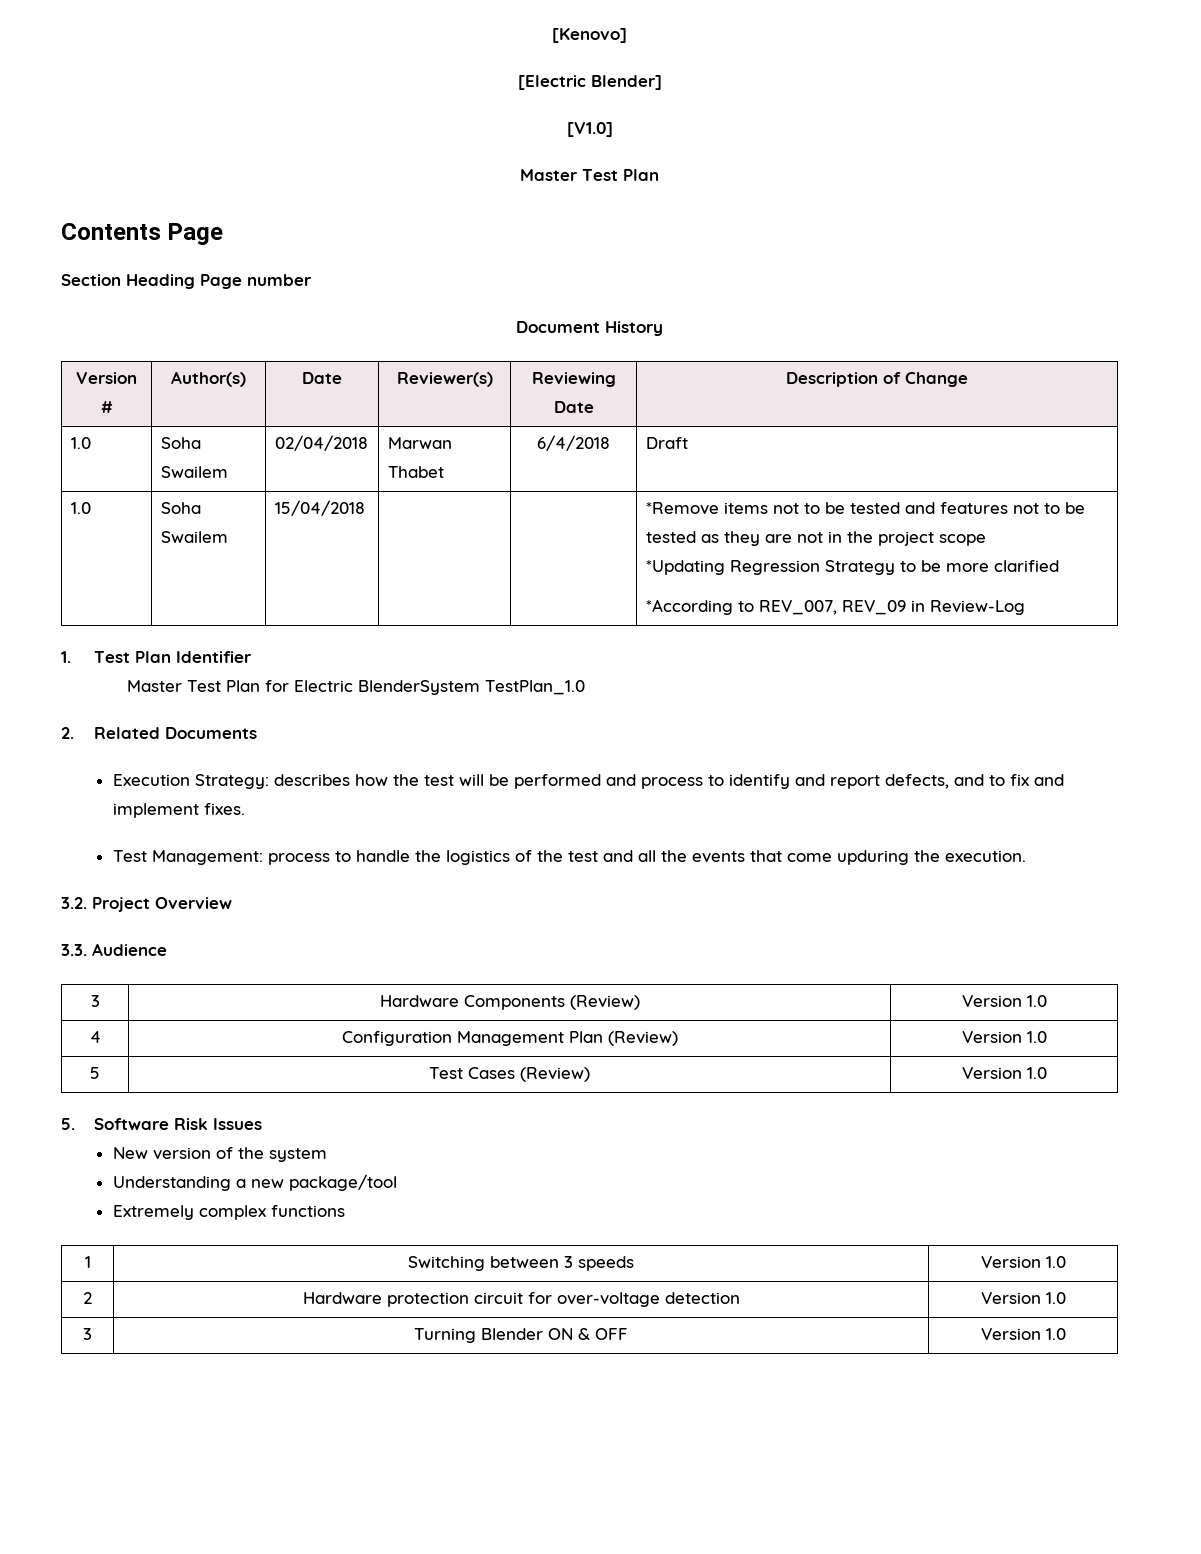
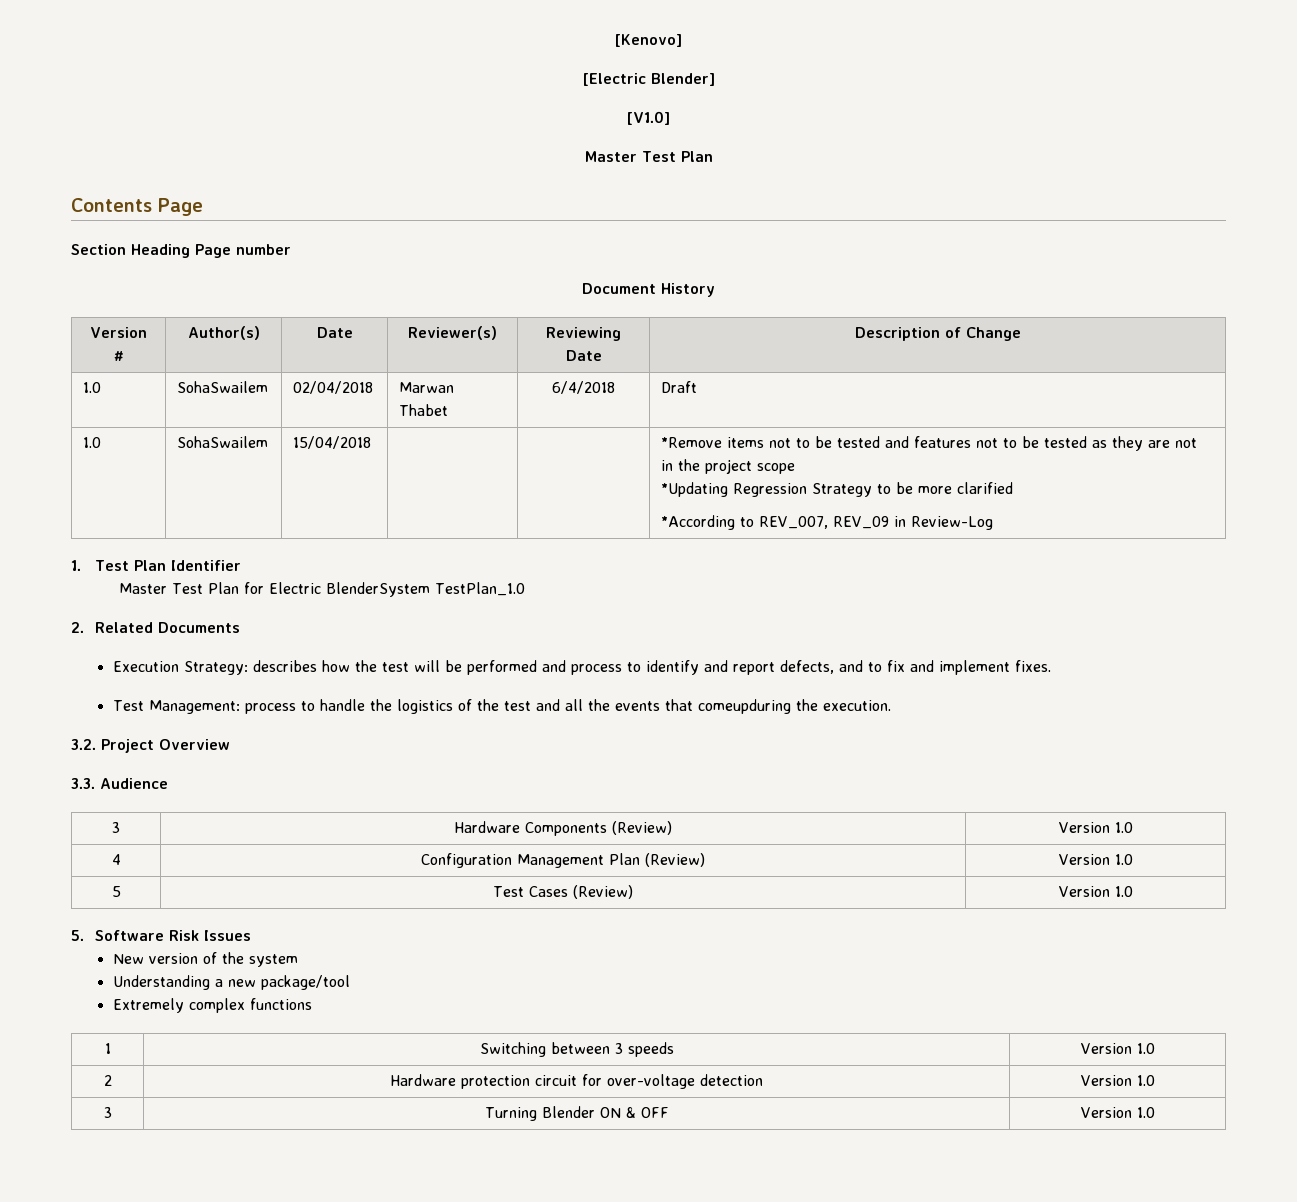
[160,437,201,449] [160,466,228,478] Soha Swailem -> [177,381,269,393] SohaSwailem
[160,502,201,514] [160,531,228,543] Soha Swailem -> [177,436,269,448] SohaSwailem
[786,850,909,865] come upduring -> [697,699,791,714] comeupduring

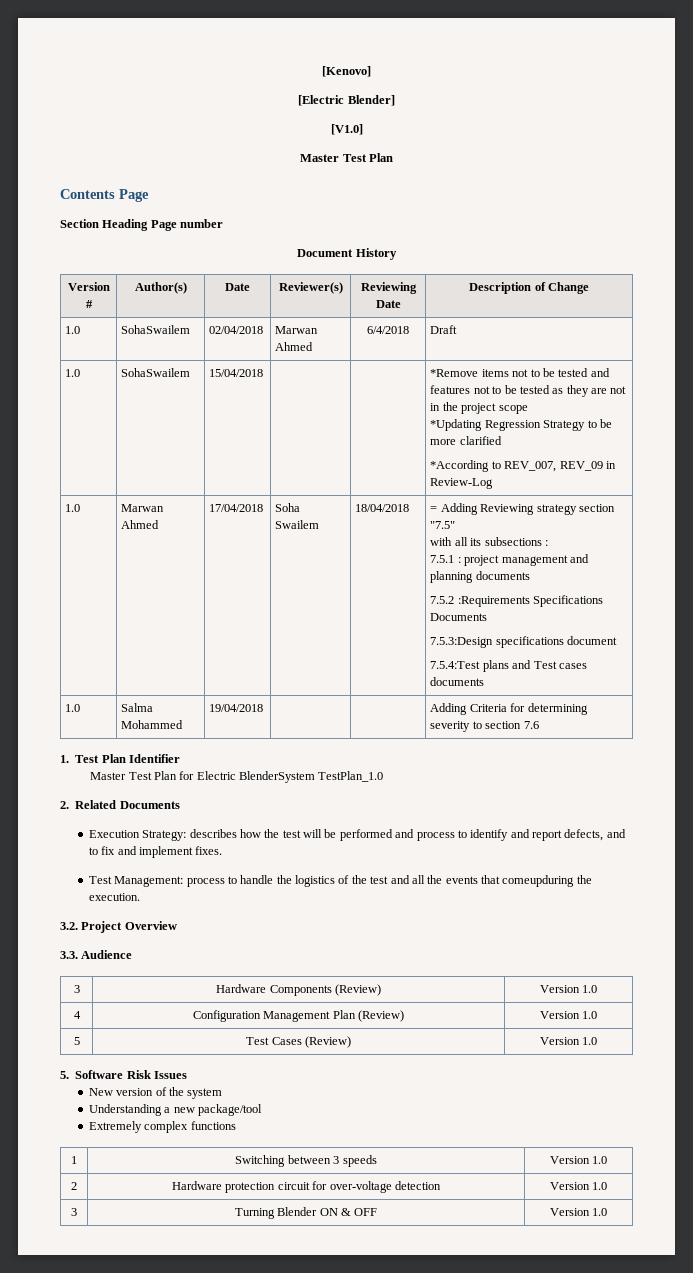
[399,404,449,416] Thabet -> [275,342,314,351] Ahmed
(994, 523) none -> [65,504,81,512] [121,504,165,512] [121,520,160,529] [209,504,264,512] [275,503,301,512] [275,520,320,529] [355,504,410,512] [430,503,615,515] [430,521,456,529] [430,537,548,546] [430,554,589,566] [430,571,530,583] [430,595,604,607] [430,613,488,621] [430,636,618,648] [430,660,587,672] [430,677,485,686] [65,704,81,712] [121,703,154,712] [121,720,184,729] [209,704,264,712] [430,703,588,715] [430,721,539,732] // 1.0 | Marwan Ahmed | 17/04/2018 | Soha Swailem | 18/04/2018 | = Adding Reviewing strategy section "7.5" // with all its subsections : // 7.5.1 : project management and planning documents // 7.5.2 :Requirements Specifications Documents // 7.5.3:Design specifications document // 7.5.4:Test plans and Test cases documents // 1.0 | Salma Mohammed | 19/04/2018 | | | Adding Criteria for determining severity to section 7.6

